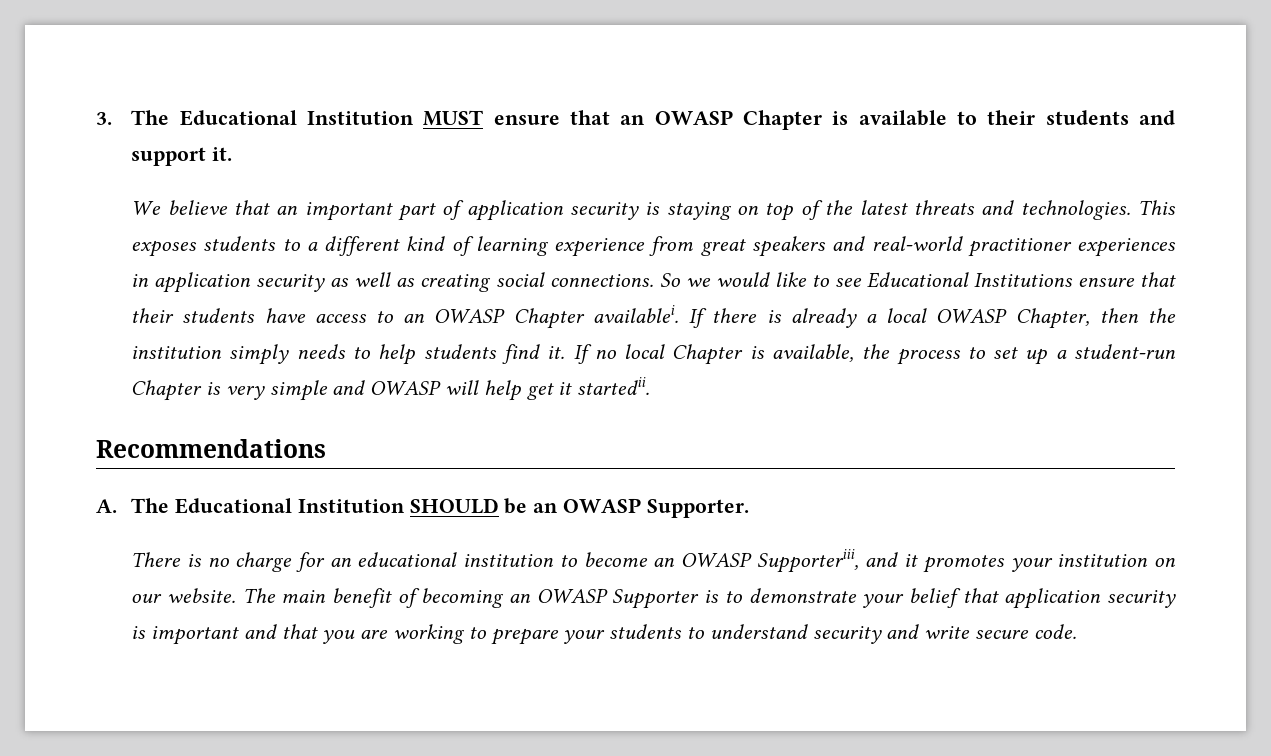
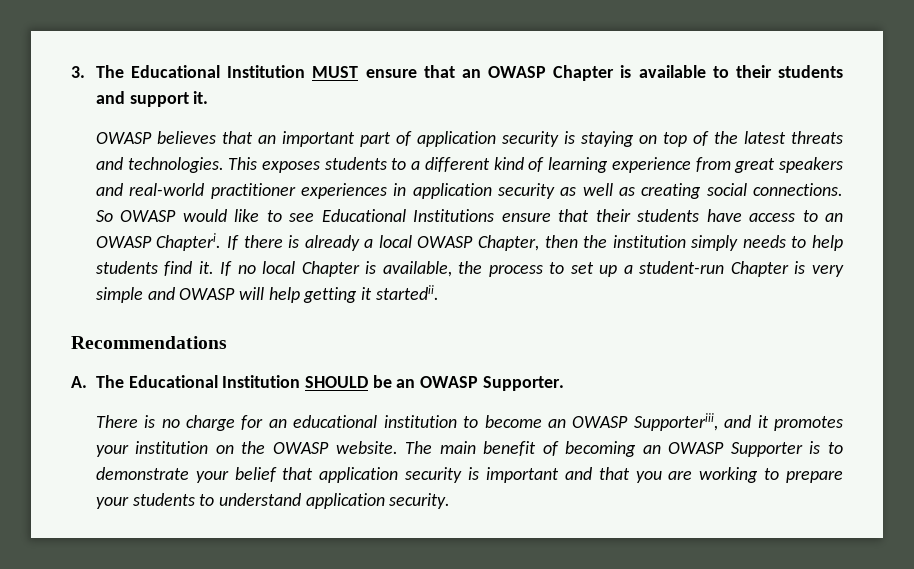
[131,200,228,215] We believe -> [95,131,216,144] OWASP believes
[685,278,711,287] we -> [120,210,177,222] OWASP
[513,305,679,329] Chapter availablei. -> [156,233,222,251] Chapteri.
[526,383,554,400] get -> [303,287,358,303] getting
[131,594,163,603] our -> [241,441,330,454] the OWASP
[812,624,1077,644] security and write secure code. -> [305,493,451,509] application security.

